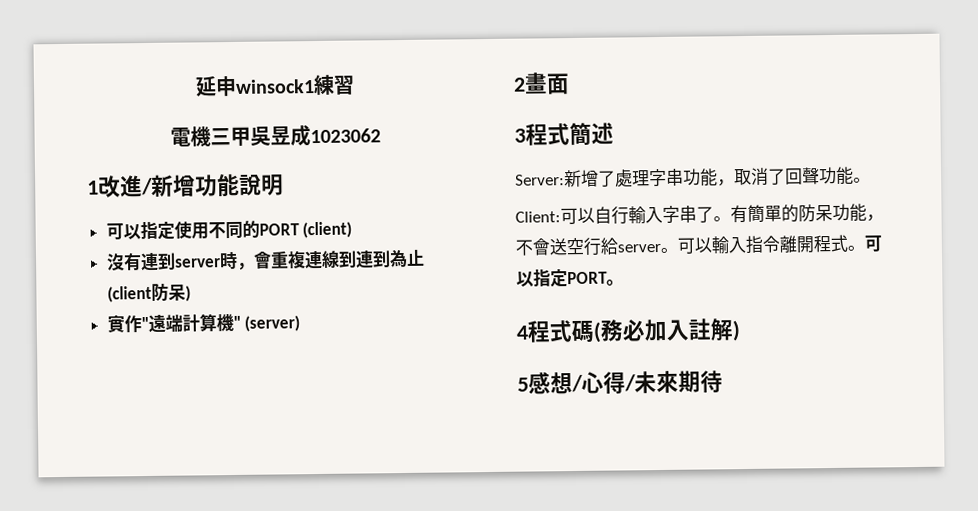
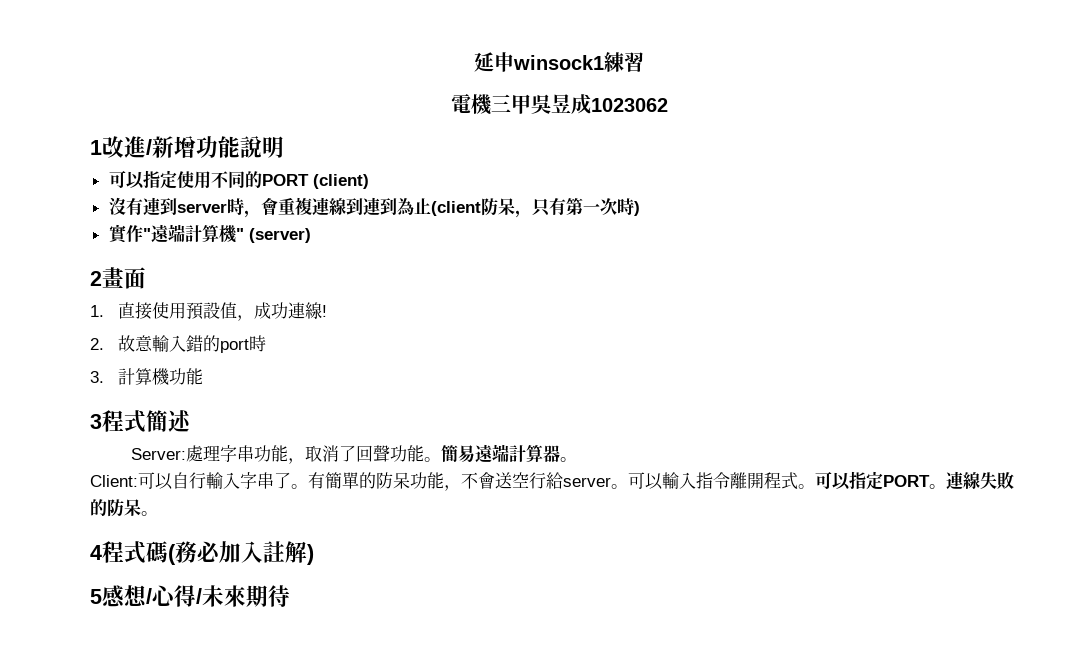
(186, 292) none -> [514,197,634,218] ，只有第一次時
(570, 84) none -> [90,302,327,321] [90,335,266,353] [90,368,203,385] // 1.直接使用預設值，成功連線! // 2.故意輸入錯的port時 // 3.計算機功能
[564,169,616,188] 新增了 -> (186, 454) none
(871, 180) none -> [440,444,577,463] 簡易遠端計算器。
(624, 282) none -> [946,471,1014,490] [90,499,158,517] 連線失敗的防呆。

